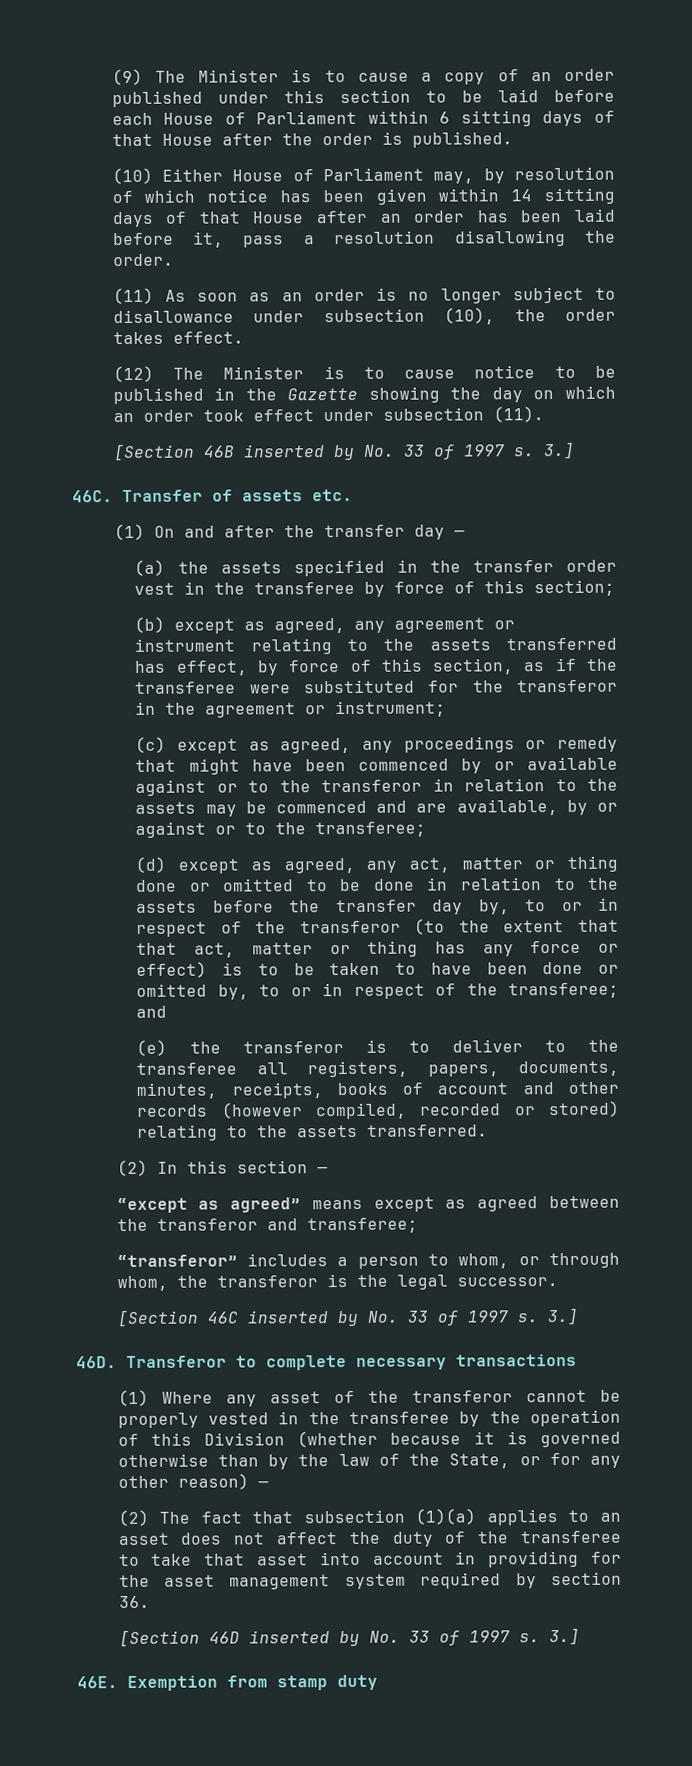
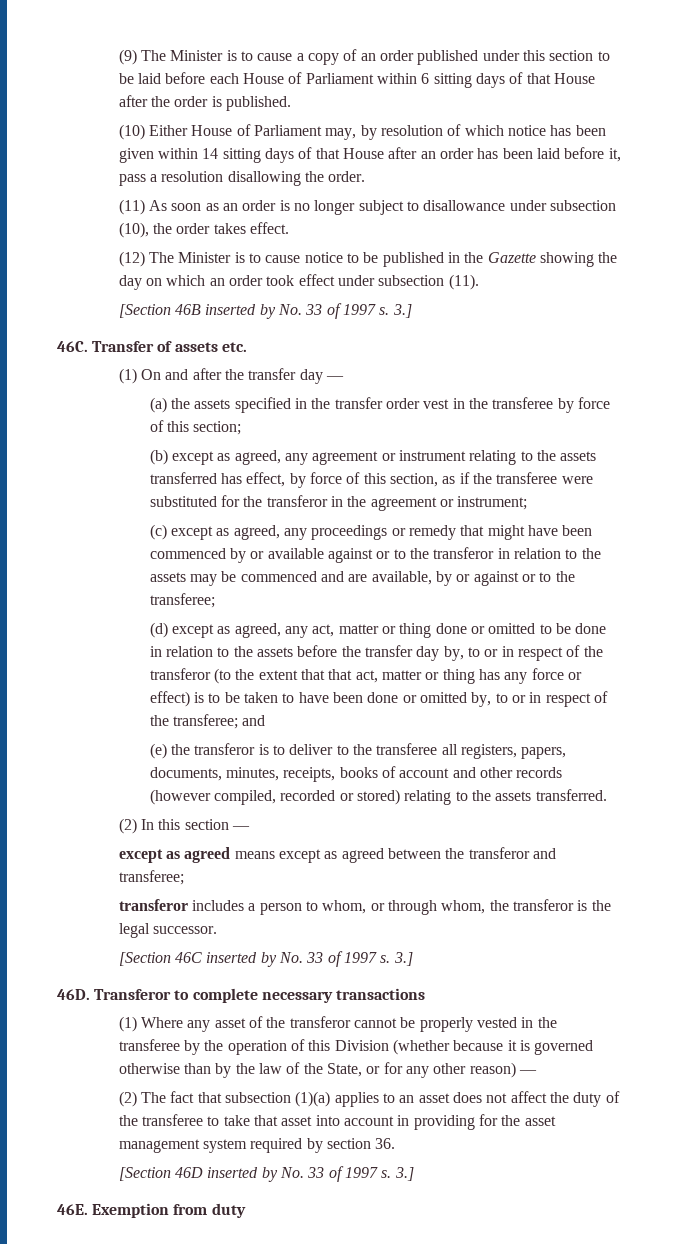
[116,1197,302,1214] “except as agreed” -> [118,847,231,863] except as agreed
[116,1254,238,1268] “transferor” -> [118,899,188,911] transferor
[277,1675,328,1691] stamp -> (208, 1209) none

